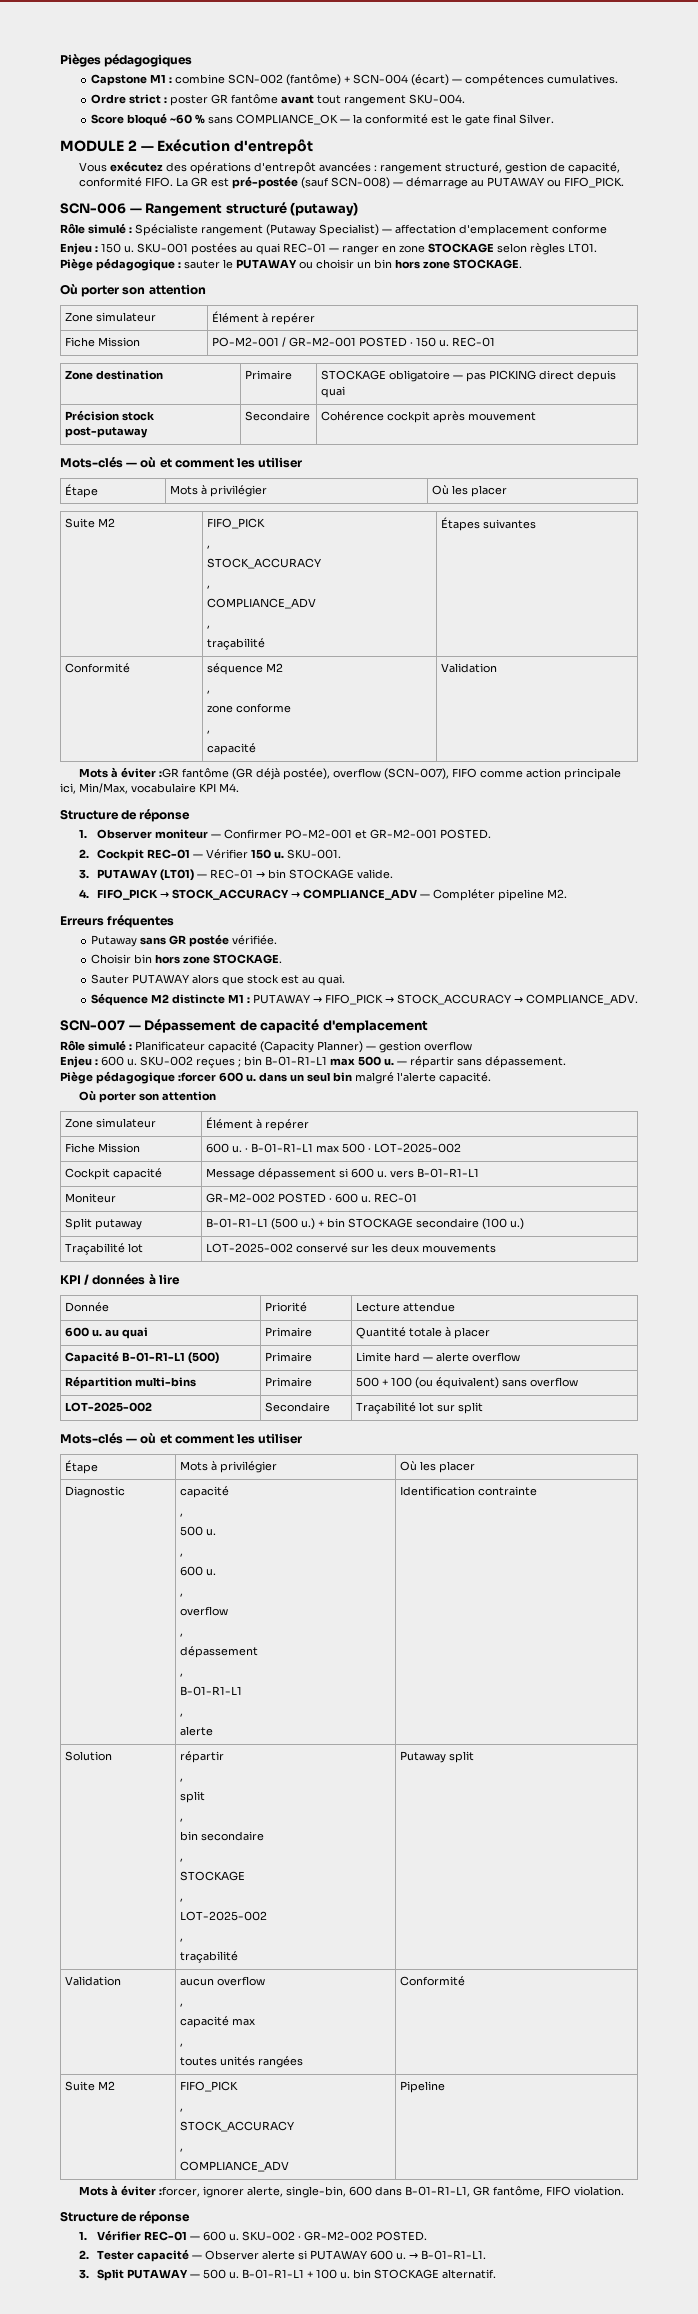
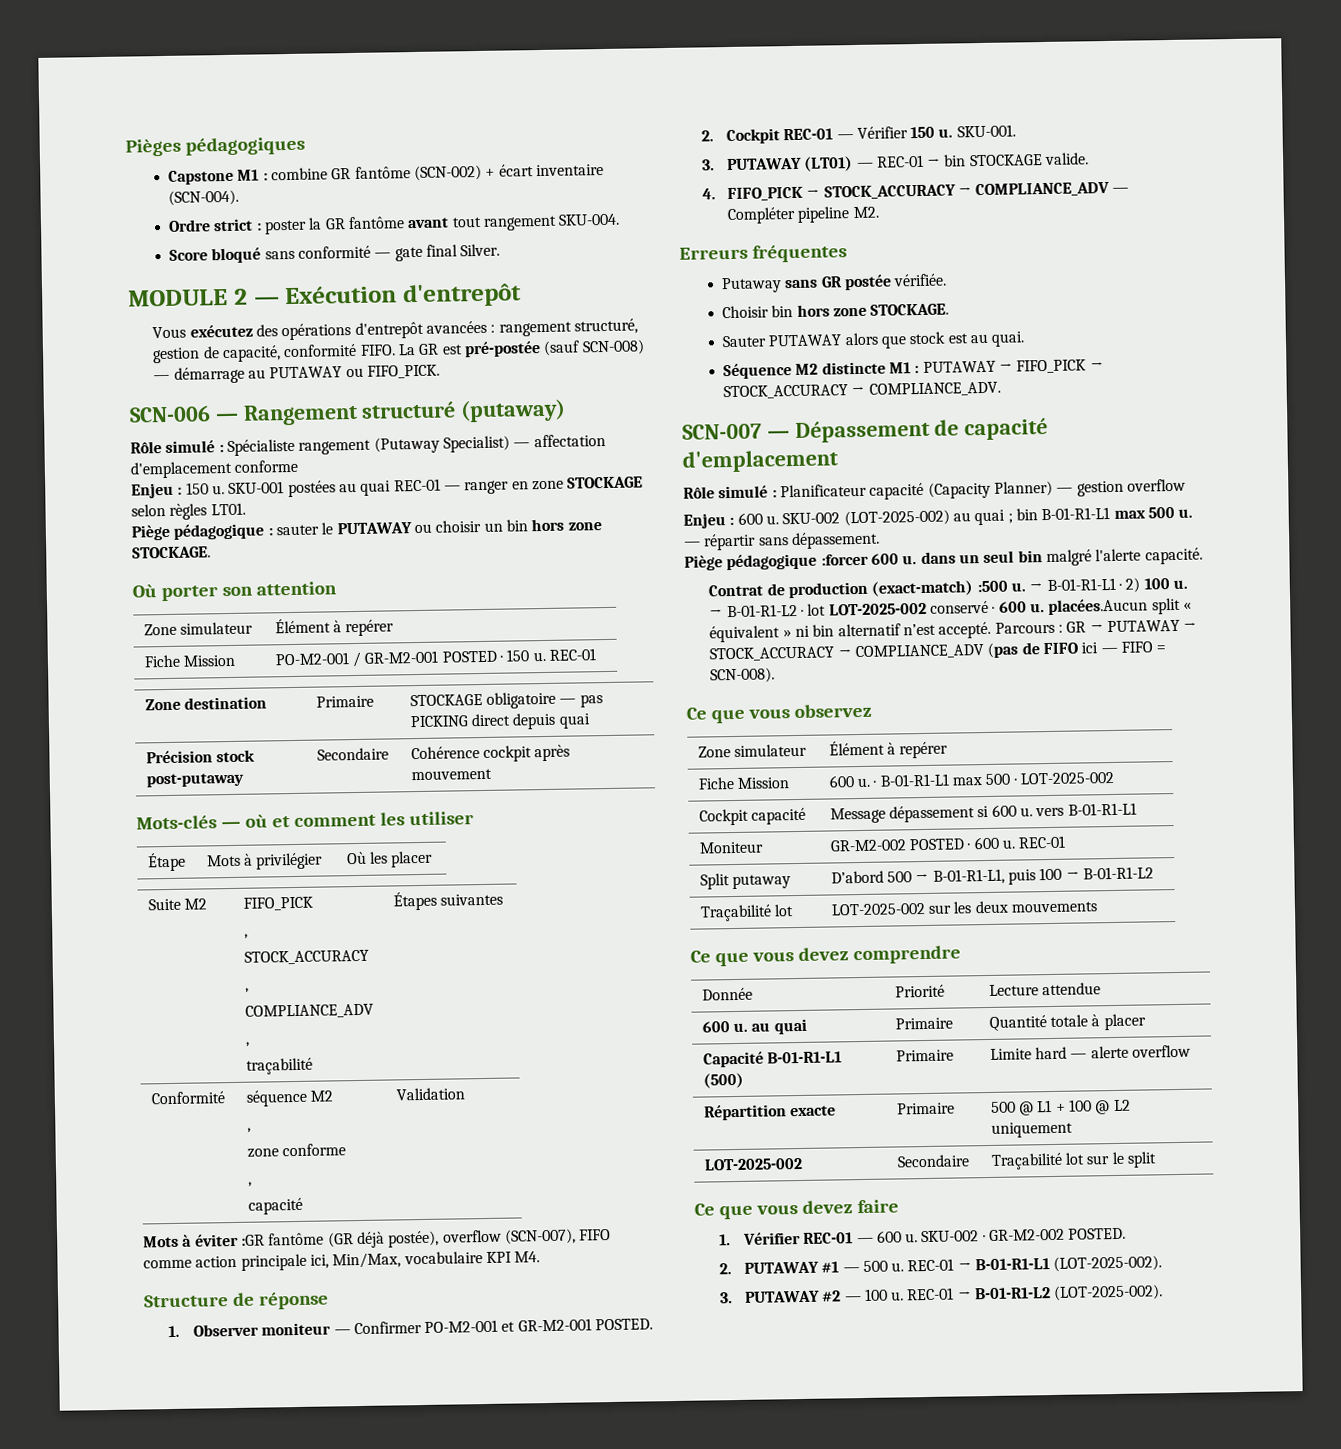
[227,74,618,86] SCN-002 (fantôme) + SCN-004 (écart) — compétences cumulatives. -> [331,163,604,182] [168,189,240,206] GR fantôme (SCN-002) + écart inventaire (SCN-004).
(208, 100) none -> [308,217,323,230] la
[169,114,462,125] ~60 % sans COMPLIANCE_OK — la conformité est le -> [264,245,392,260] sans conformité —
[196,1058,235,1068] reçues -> [843,509,1006,527] (LOT-2025-002) au quai
[78,1090,216,1103] Où porter son attention -> [708,577,1188,599] [709,597,1192,618] [709,619,1198,643] [709,641,1167,662] [710,667,776,684] [686,703,872,724] Contrat de production (exact-match) :500 u. → B-01-R1-L1 · 2) 100 u. → B-01-R1-L2 · lot LOT-2025-002 conservé · 600 u. placées.Aucun split « équivalent » ni bin alternatif n’est accepté. Parcours : GR → PUTAWAY → STOCK_ACCURACY → COMPLIANCE_ADV (pas de FIFO ici — FIFO = SCN-008). // Ce que vous observez
[206,1218,525,1230] B-01-R1-L1 (500 u.) + bin STOCKAGE secondaire (100 u.) -> [830,866,1154,885] D’abord 500 → B-01-R1-L1, puis 100 → B-01-R1-L2
[296,1243,349,1253] conservé -> (926, 909) none
[60,1274,180,1285] KPI / données à lire -> [690,945,961,967] Ce que vous devez comprendre
[135,1377,197,1387] multi-bins -> [790,1105,837,1117] exacte
[382,1377,579,1389] + 100 (ou équivalent) sans overflow -> [1019,1099,1131,1116] [990,1121,1073,1138] @ L1 + 100 @ L2 uniquement
[458,1402,484,1414] [60,1433,303,1444] [65,1460,99,1474] [180,1461,278,1473] [400,1461,476,1473] [65,1486,126,1498] [180,1486,230,1498] [180,1513,184,1517] [180,1526,217,1536] [180,1553,184,1557] [180,1566,217,1576] [180,1593,184,1597] [180,1606,229,1616] [180,1633,184,1637] [180,1646,259,1658] [180,1673,184,1677] [180,1686,243,1696] [180,1713,184,1717] [180,1726,214,1736] [400,1486,538,1496] [65,1751,113,1761] [180,1751,225,1763] [180,1778,184,1782] [180,1791,206,1803] [180,1818,184,1822] [180,1831,265,1841] [180,1858,184,1862] [180,1871,246,1881] [180,1898,184,1902] [180,1911,268,1921] [180,1938,184,1942] [180,1951,239,1963] [400,1751,475,1763] [65,1976,122,1986] [180,1976,266,1986] [180,2003,184,2007] [180,2016,256,2028] [180,2043,184,2047] [180,2056,304,2068] [400,1976,466,1986] [65,2081,116,2091] [180,2081,239,2092] [180,2108,184,2112] [180,2121,295,2132] [180,2148,184,2152] [180,2161,290,2172] [400,2081,446,2093] [78,2185,624,2198] [60,2211,191,2224] split // Mots-clés — où et comment les utiliser // Étape | Mots à privilégier | Où les placer // Diagnostic | capacité // , // 500 u. // , // 600 u. // , // overflow // , // dépassement // , // B-01-R1-L1 // , // alerte | Identification contrainte // Solution | répartir // , // split // , // bin secondaire // , // STOCKAGE // , // LOT-2025-002 // , // traçabilité | Putaway split // Validation | aucun overflow // , // capacité max // , // toutes unités rangées | Conformité // Suite M2 | FIFO_PICK // , // STOCK_ACCURACY // , // COMPLIANCE_ADV | Pipeline // Mots à éviter :forcer, ignorer alerte, single-bin, 600 dans B-01-R1-L1, GR fantôme, FIFO violation. // Structure de réponse -> [1111,1151,1157,1168] [694,1199,899,1220] le split // Ce que vous devez faire
[97,2249,487,2262] [78,2269,497,2281] Tester capacité — Observer alerte si PUTAWAY 600 u. → B-01-R1-L1. // 3. Split PUTAWAY — 500 u. B-01-R1-L1 + 100 u. bin STOCKAGE alternatif. -> [743,1255,1163,1274] [720,1284,1164,1304] PUTAWAY #1 — 500 u. REC-01 → B-01-R1-L1 (LOT-2025-002). // 3. PUTAWAY #2 — 100 u. REC-01 → B-01-R1-L2 (LOT-2025-002).

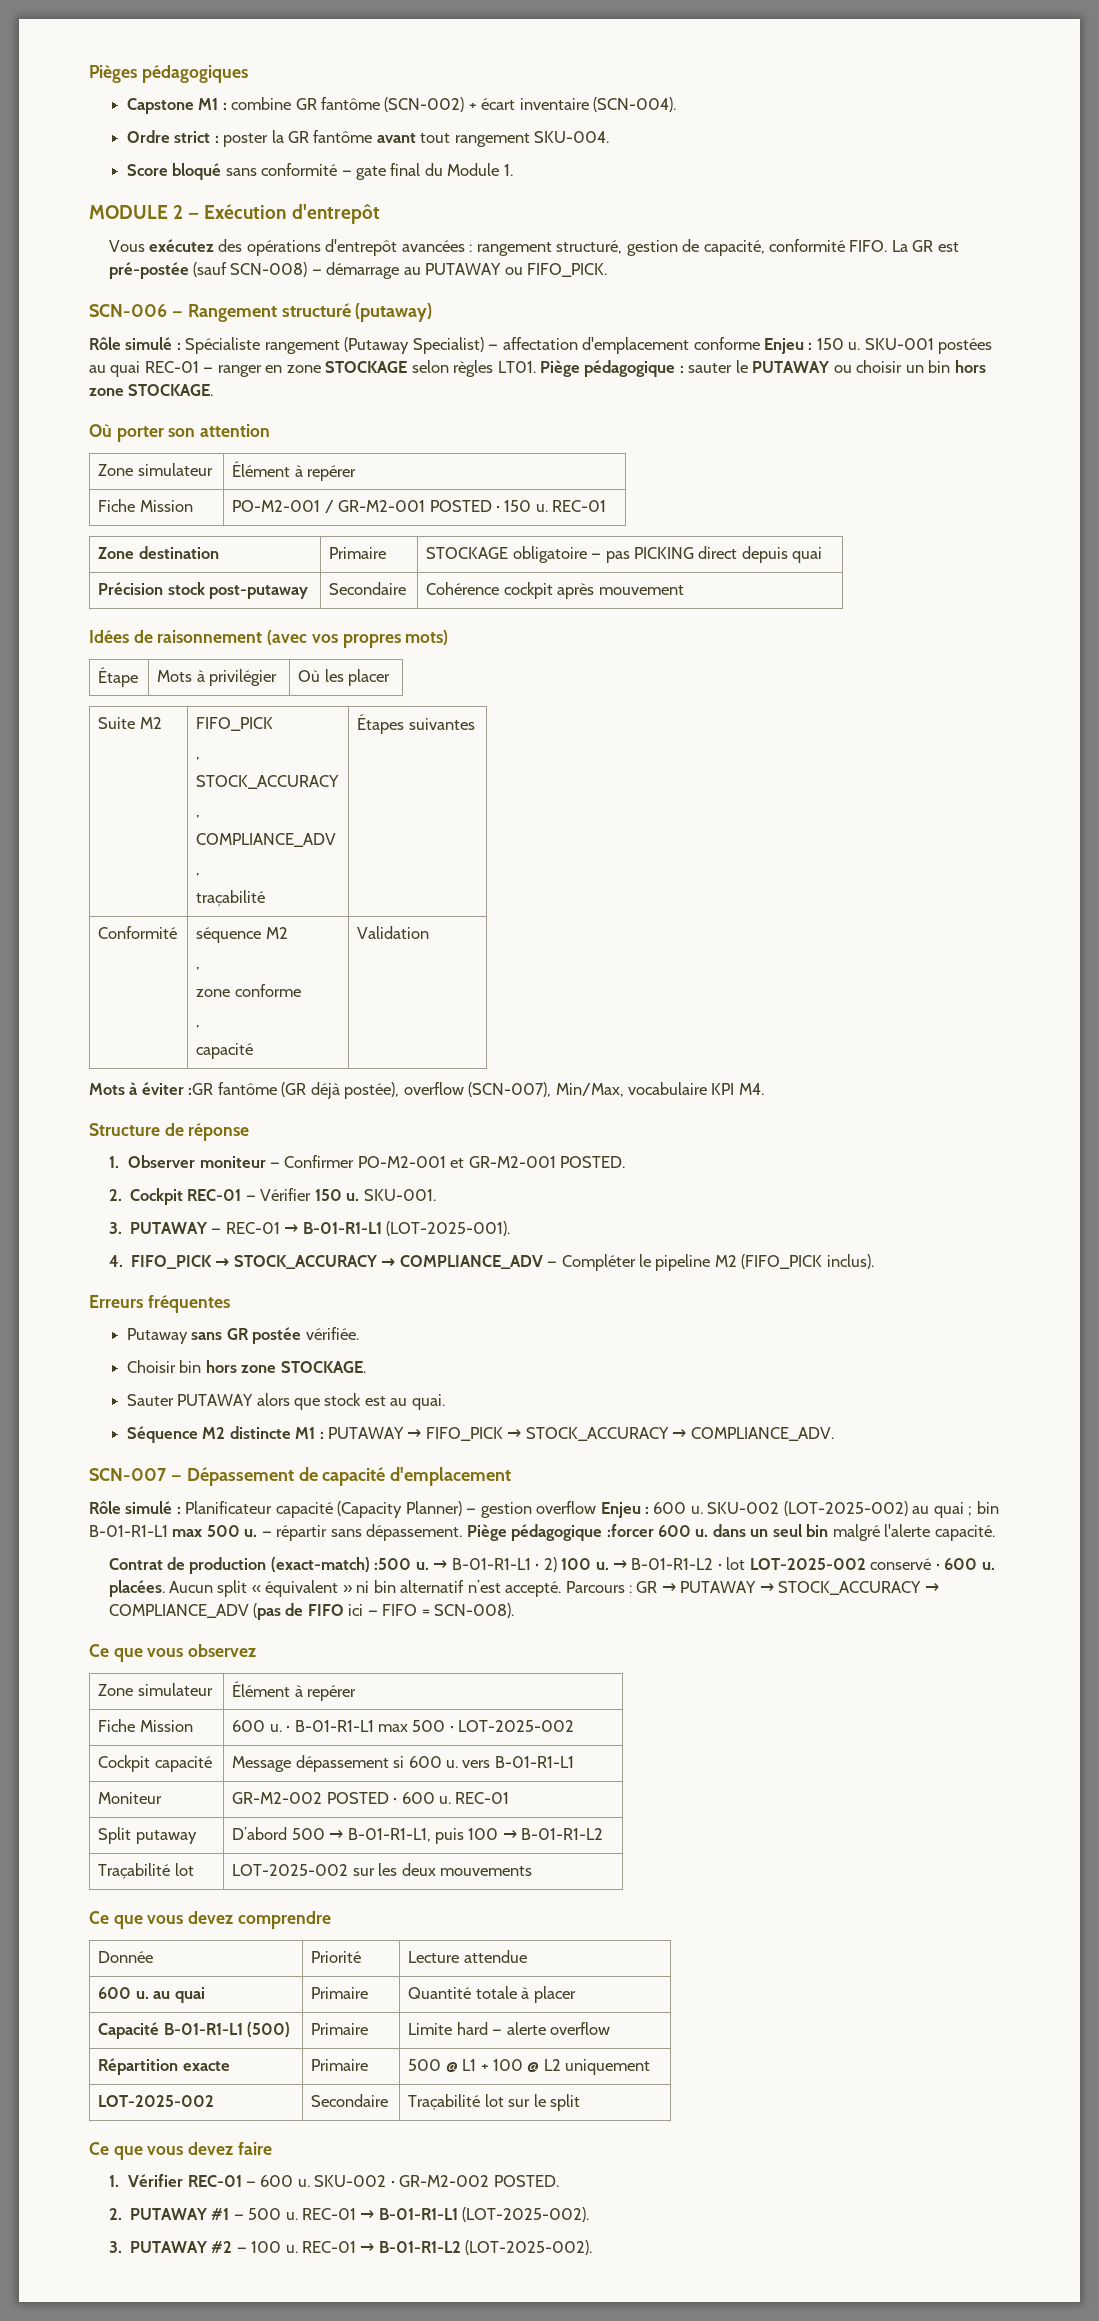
[460,243,501,257] Silver. -> [424,163,513,176] du Module 1.
(299, 466) // -> (760, 343) none
(246, 509) // -> (536, 367) none
[136,811,474,830] Mots-clés — où et comment les utiliser -> [89,630,449,648] Idées de raisonnement (avec vos propres mots)
[579,1229,612,1241] [143,1253,329,1271] FIFO comme action principale ici, -> (552, 1089) none
[804,156,854,172] (LT01) -> (207, 1228) none
[943,152,1090,167] bin STOCKAGE valide. -> [302,1221,511,1236] B-01-R1-L1 (LOT-2025-001).
[797,206,879,223] pipeline M2. -> [638,1254,874,1271] le pipeline M2 (FIFO_PICK inclus).
(1186, 485) // -> (597, 1507) none
(880, 540) // -> (463, 1532) none
[1048,598,1149,615] placées.Aucun -> [108,1580,213,1597] placées. Aucun

